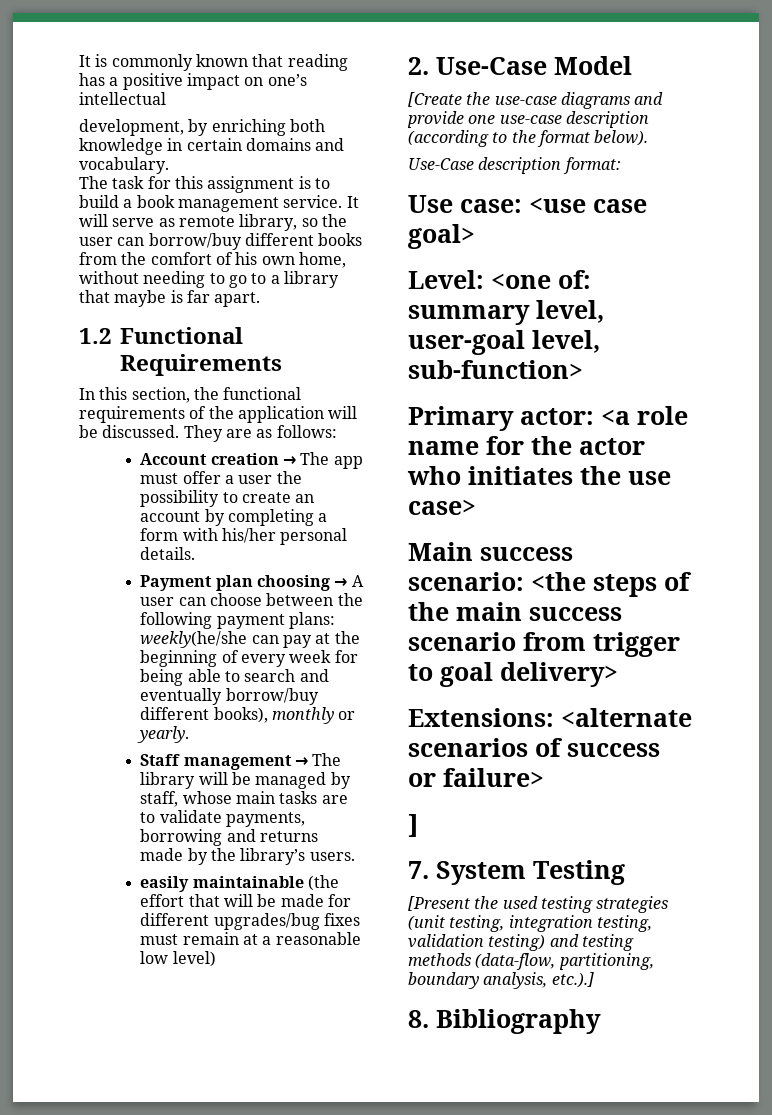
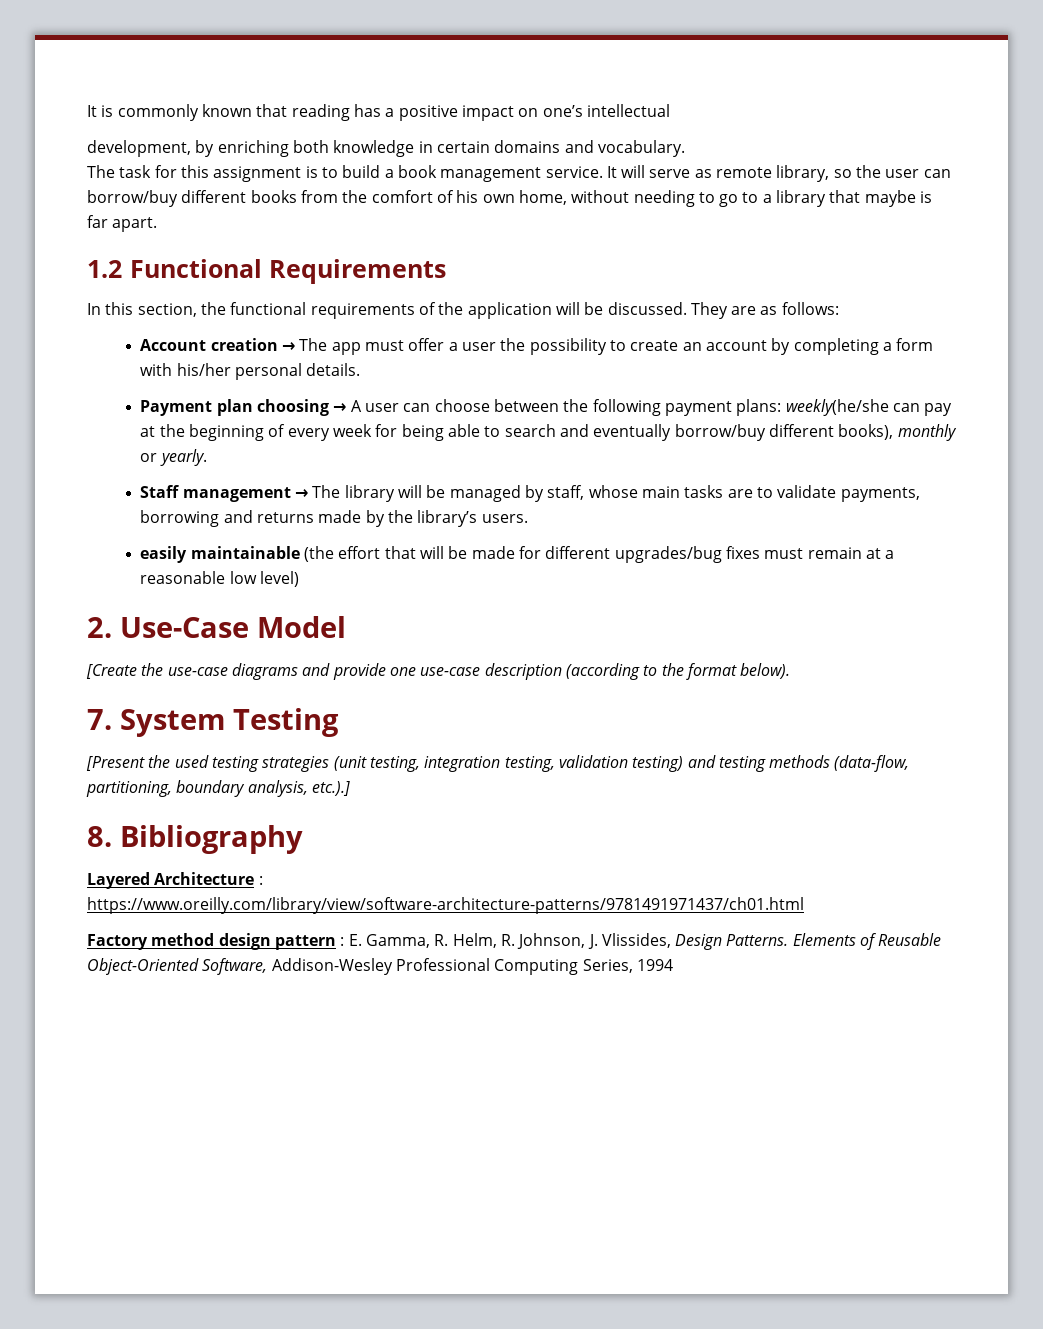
[408,157,621,174] [408,195,647,213] [408,224,475,249] [408,270,591,289] [408,300,604,325] [408,330,600,355] [408,360,583,379] [408,406,688,431] [408,436,645,455] [407,466,671,485] [408,499,476,515] [408,542,573,561] [408,572,692,597] [408,602,622,621] [408,632,680,657] [408,662,618,687] [408,708,692,727] [408,738,660,757] [408,768,544,787] [408,814,418,837] // Use-Case description format: // Use case: <use case goal> // Level: <one of: summary level, user-goal level, sub-function> // Primary actor: <a role name for the actor who initiates the use case> // Main success scenario: <the steps of the main success scenario from trigger to goal delivery> // Extensions: <alternate scenarios of success or failure> // ] -> (791, 671) none
(601, 1021) none -> [87,872,263,889] [87,897,804,914] [87,933,942,950] [87,958,673,975] // Layered Architecture : https://www.oreilly.com/library/view/software-architecture-patterns/9781491971437/ch01.html // Factory method design pattern : E. Gamma, R. Helm, R. Johnson, J. Vlissides, Design Patterns. Elements of Reusable Object-Oriented Software, Addison-Wesley Professional Computing Series, 1994

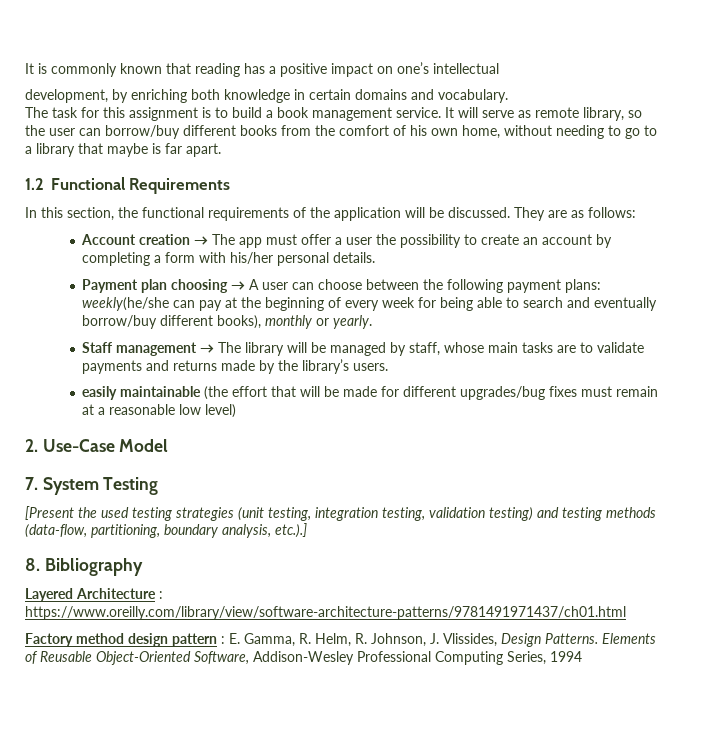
[840,487,920,502] [140,510,220,527] payments, borrowing -> [82,360,143,374] payments
[86,663,791,680] // [Create the use-case diagrams and provide one use-case description (according to the format below). -> (169, 445) none

